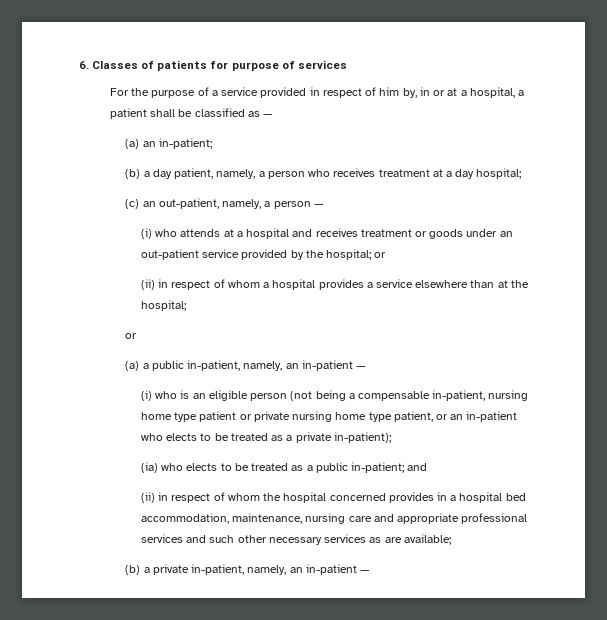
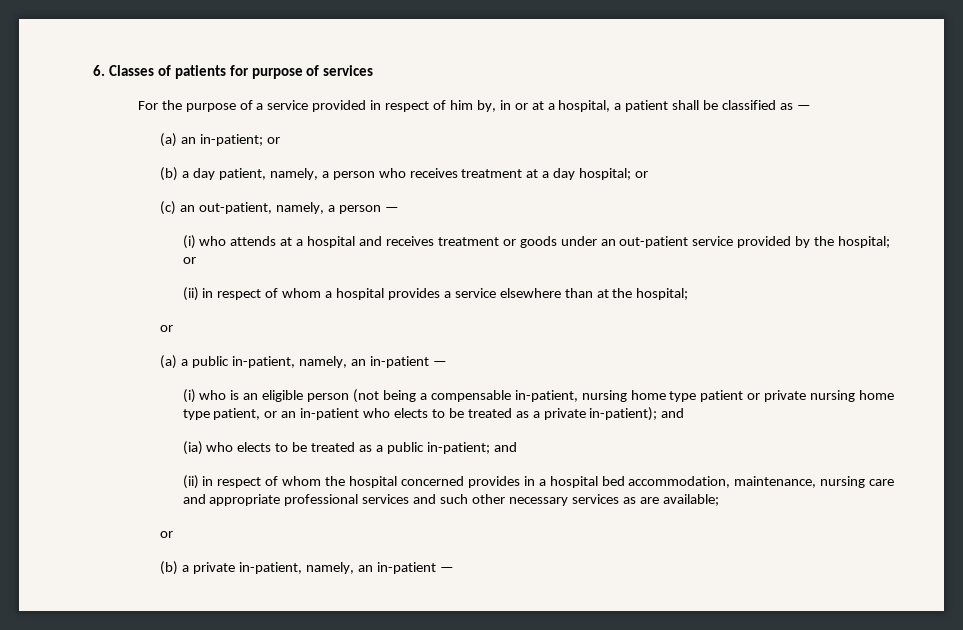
(212, 143) none -> [266,137,280,144] or
(522, 173) none -> [634,171,648,178] or
(391, 437) none -> [661,408,685,418] and
(451, 539) none -> [160,531,174,538] // or

